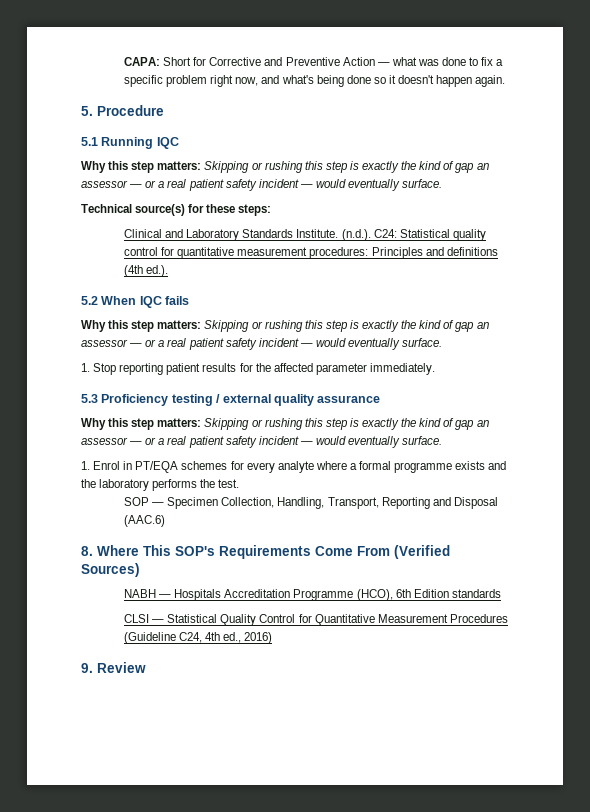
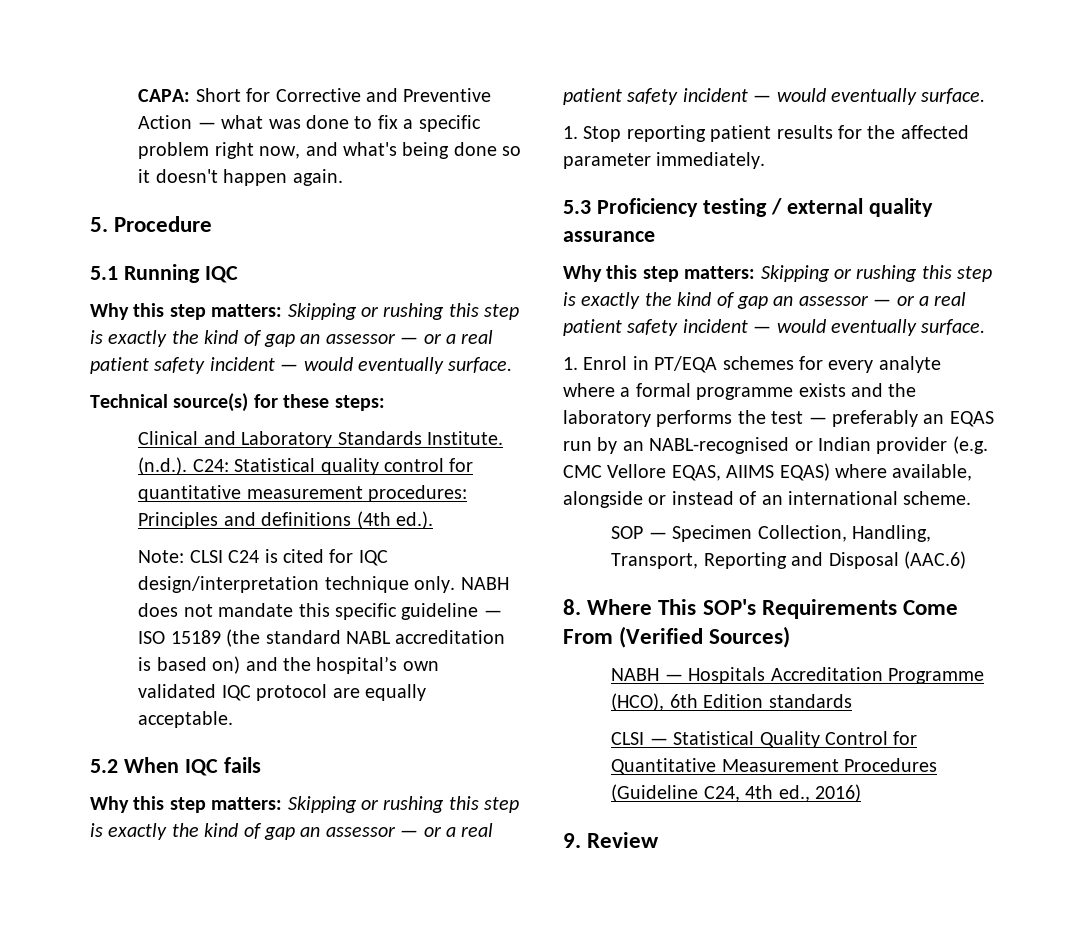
(169, 271) none -> [138,549,388,566] [138,576,509,593] [138,603,502,620] [138,629,506,647] [138,656,439,674] [138,684,426,701] [138,711,234,728] // Note: CLSI C24 is cited for IQC design/interpretation technique only. NABH does not mandate this specific guideline — ISO 15189 (the standard NABL accreditation is based on) and the hospital’s own validated IQC protocol are equally acceptable.
[218,479,240,488] test. -> [771,410,994,427] [563,436,988,454] [563,463,973,481] [563,491,972,508] test — preferably an EQAS run by an NABL-recognised or Indian provider (e.g. CMC Vellore EQAS, AIIMS EQAS) where available, alongside or instead of an international scheme.

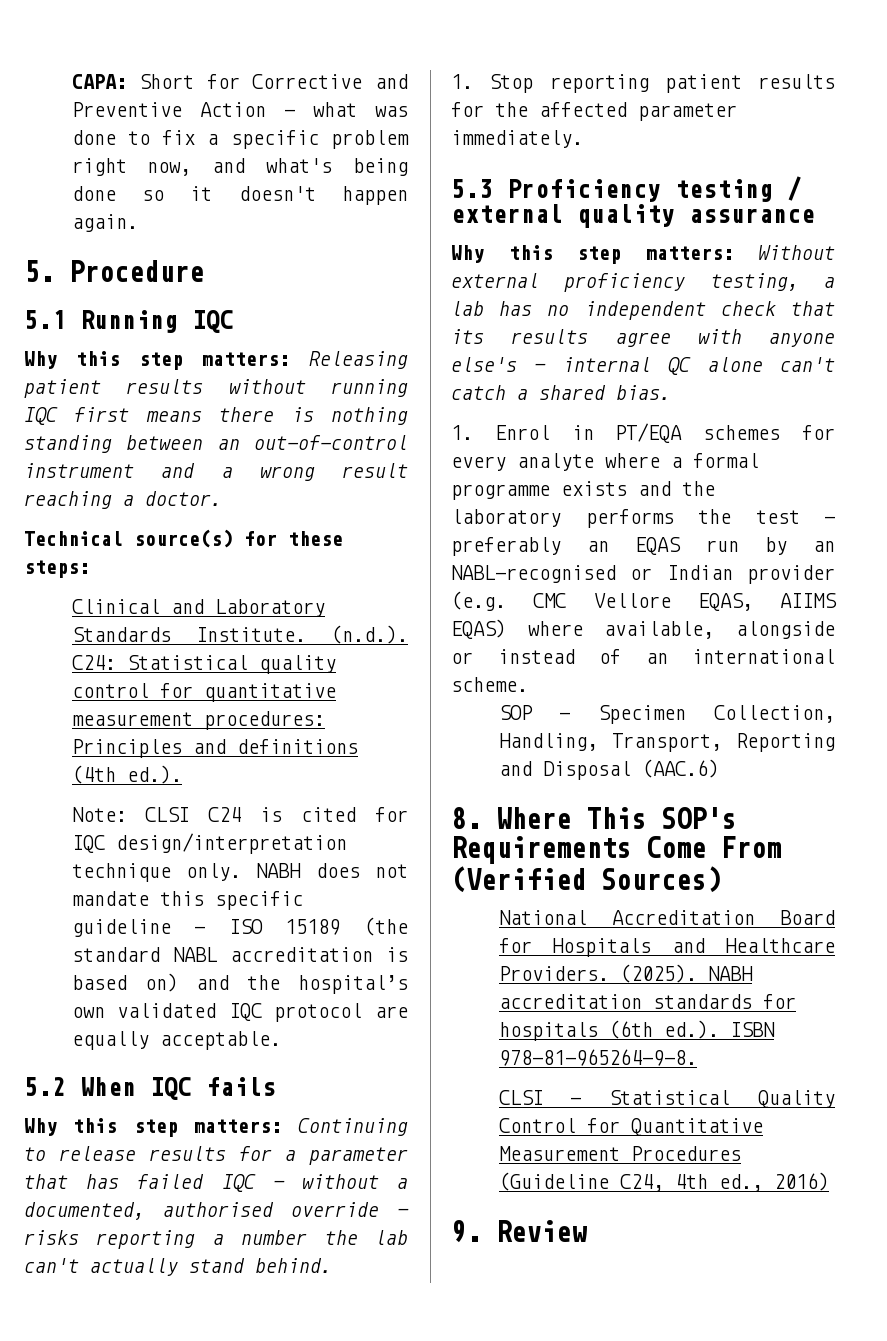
[287,303,520,320] [90,330,494,347] [90,357,513,374] Skipping or rushing this step is exactly the kind of gap an assessor — or a real patient safety incident — would eventually surface. -> [309,351,408,369] [24,379,408,398] [24,407,408,425] [24,435,408,453] [24,463,408,481] [24,491,222,509] Releasing patient results without running IQC first means there is nothing standing between an out-of-control instrument and a wrong result reaching a doctor.
[287,796,520,813] [90,823,494,840] [563,88,986,105] Skipping or rushing this step is exactly the kind of gap an assessor — or a real patient safety incident — would eventually surface. -> [298,1118,408,1136] [24,1146,408,1165] [24,1174,408,1192] [24,1202,409,1220] [24,1230,408,1249] [24,1258,332,1276] Continuing to release results for a parameter that has failed IQC — without a documented, authorised override — risks reporting a number the lab can't actually stand behind.
[760,265,993,282] [563,292,967,309] [563,319,986,336] Skipping or rushing this step is exactly the kind of gap an assessor — or a real patient safety incident — would eventually surface. -> [758,245,835,260] [451,273,835,292] [451,301,835,320] [451,329,835,347] [451,357,835,375] [451,385,671,400] Without external proficiency testing, a lab has no independent check that its results agree with anyone else's — internal QC alone can't catch a shared bias.
[611,667,984,684] [611,693,852,711] NABH — Hospitals Accreditation Programme (HCO), 6th Edition standards -> [498,910,835,925] [498,938,835,957] [498,964,753,983] [498,994,796,1009] [498,1020,775,1041] [498,1049,697,1066] National Accreditation Board for Hospitals and Healthcare Providers. (2025). NABH accreditation standards for hospitals (6th ed.). ISBN 978-81-965264-9-8.

